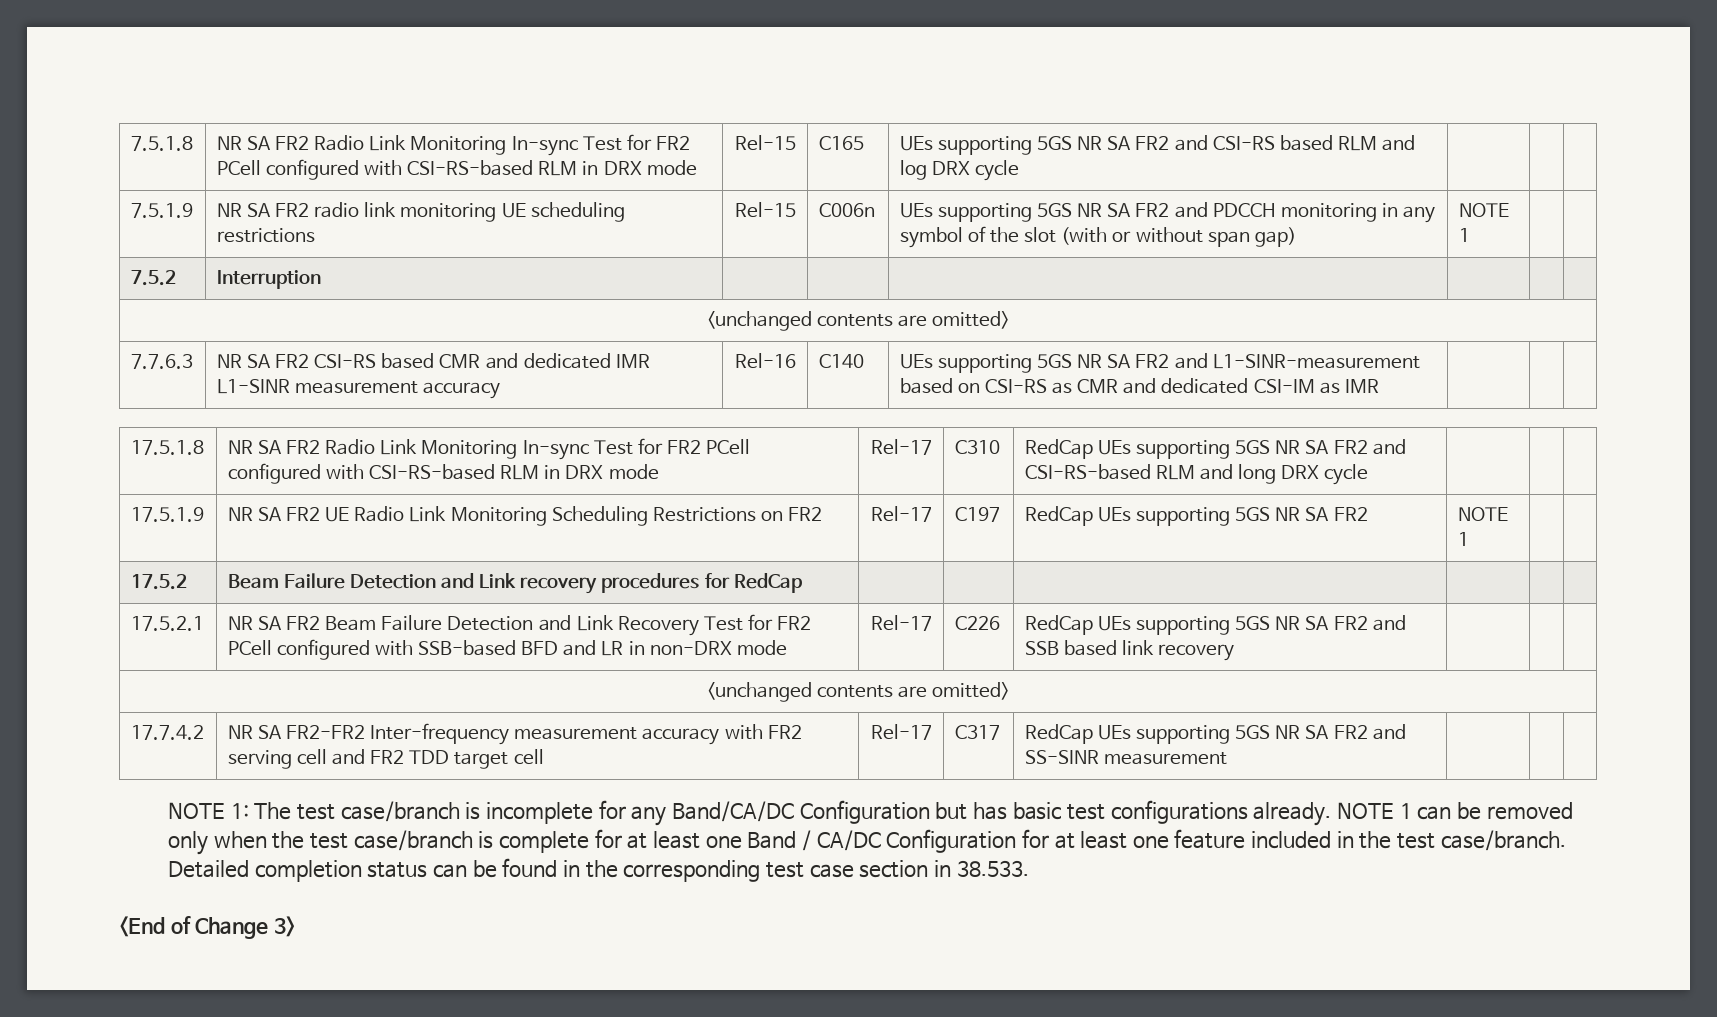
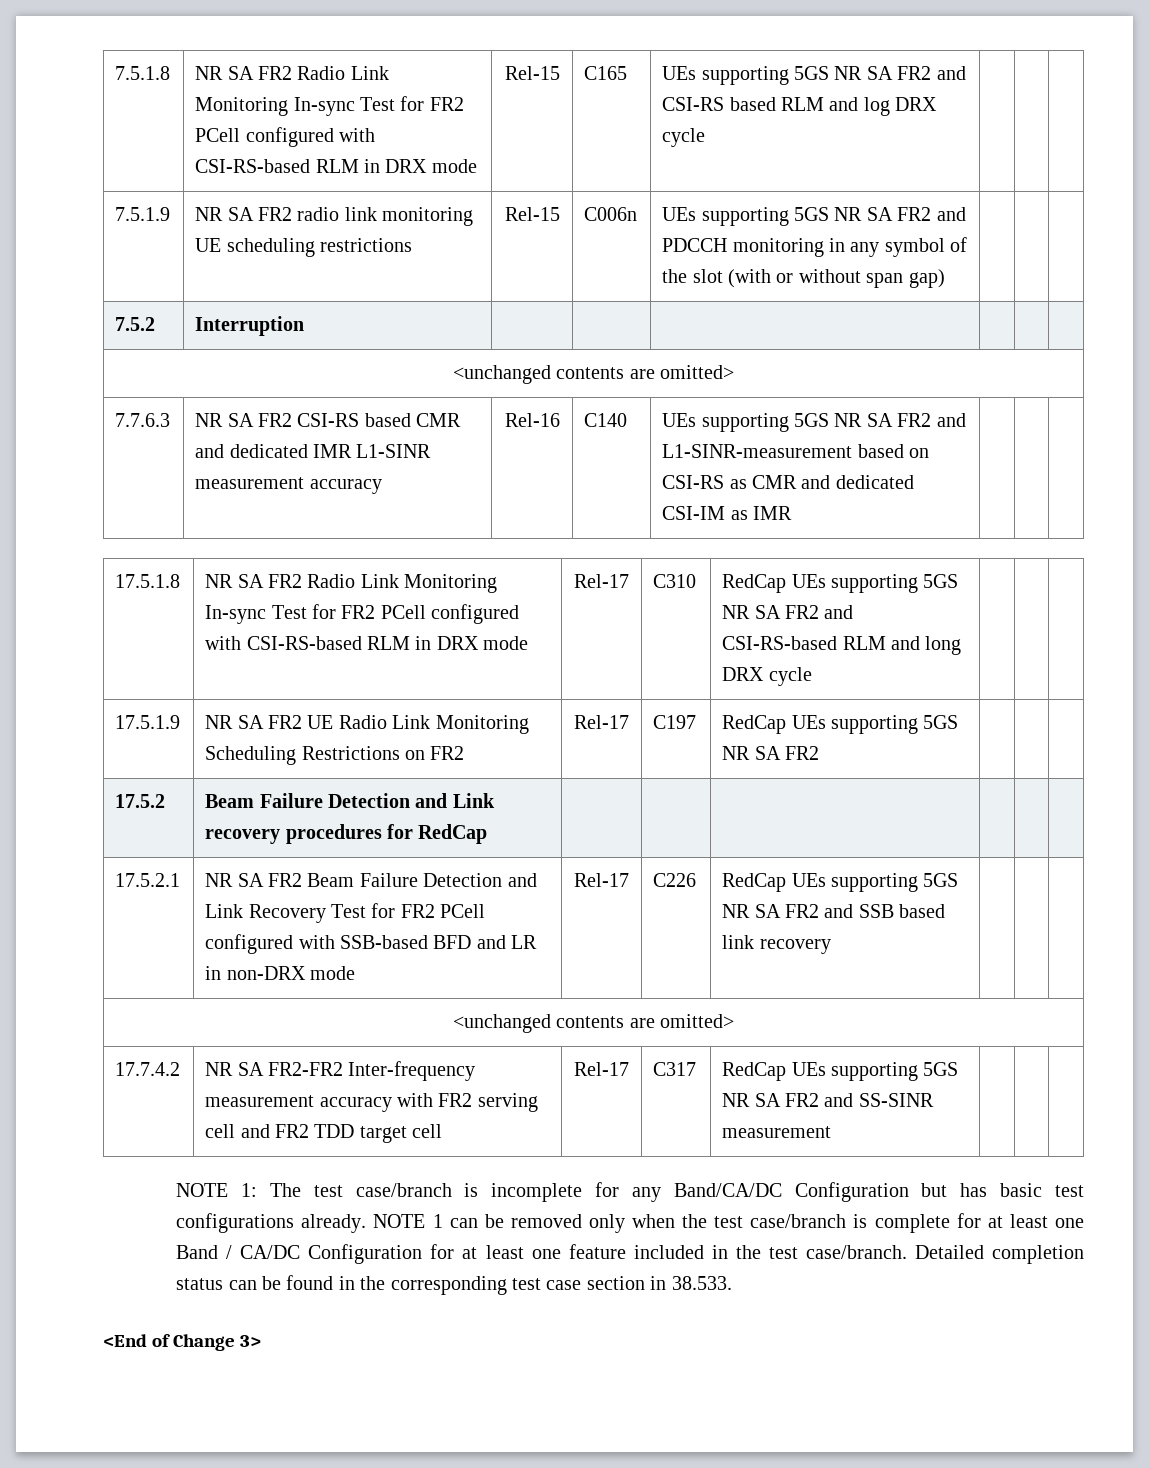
[1458,203,1509,217] [1458,228,1470,242] NOTE 1 -> (945, 278) none
[1457,507,1508,521] [1457,532,1469,546] NOTE 1 -> (819, 753) none

